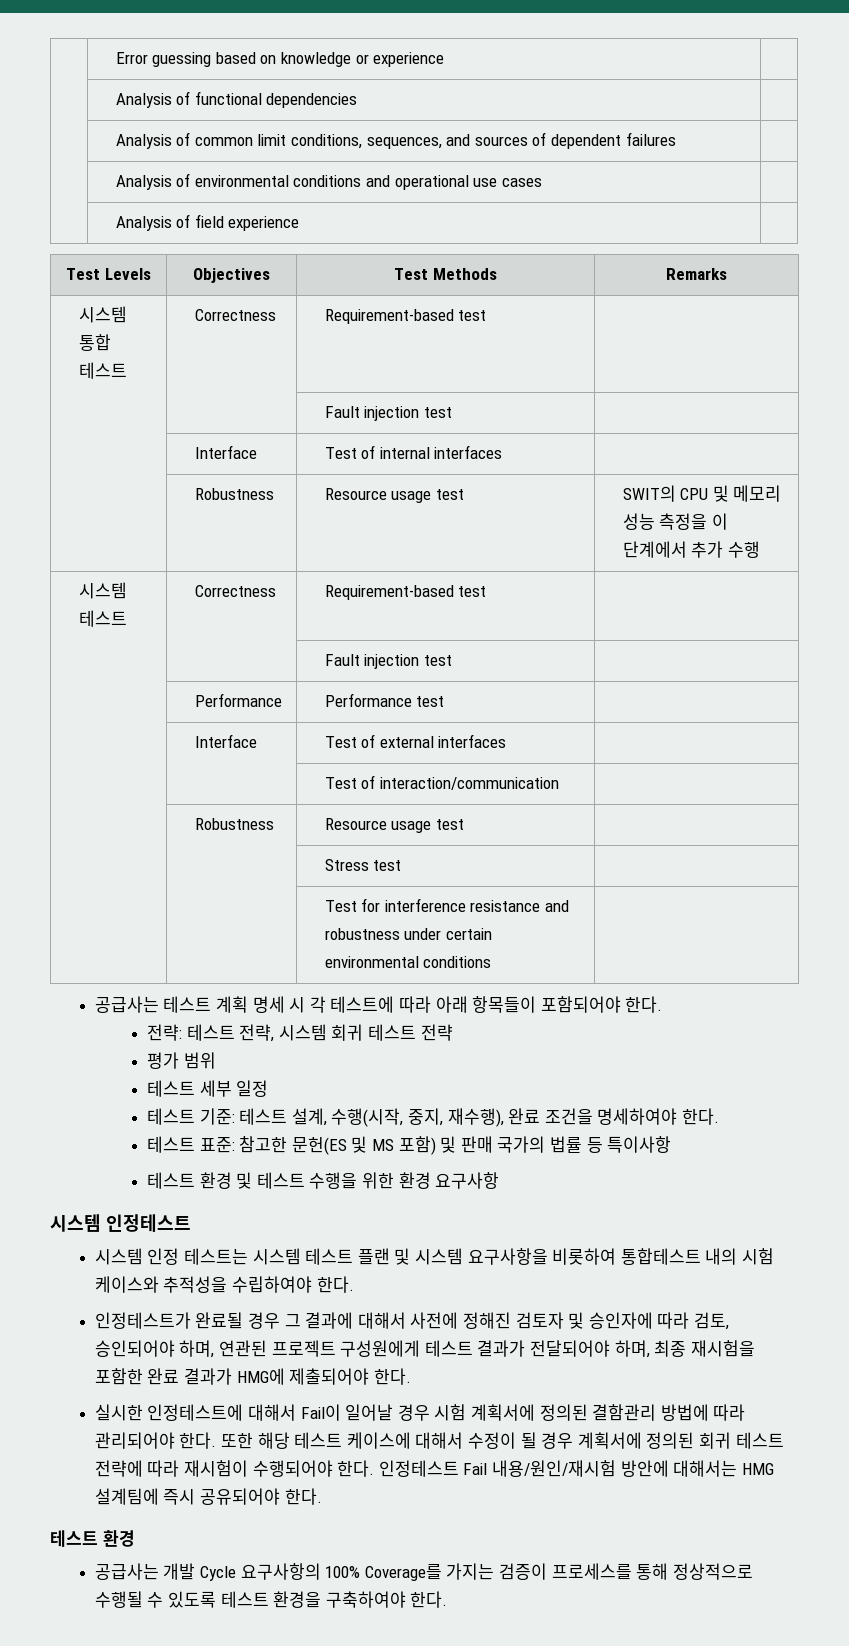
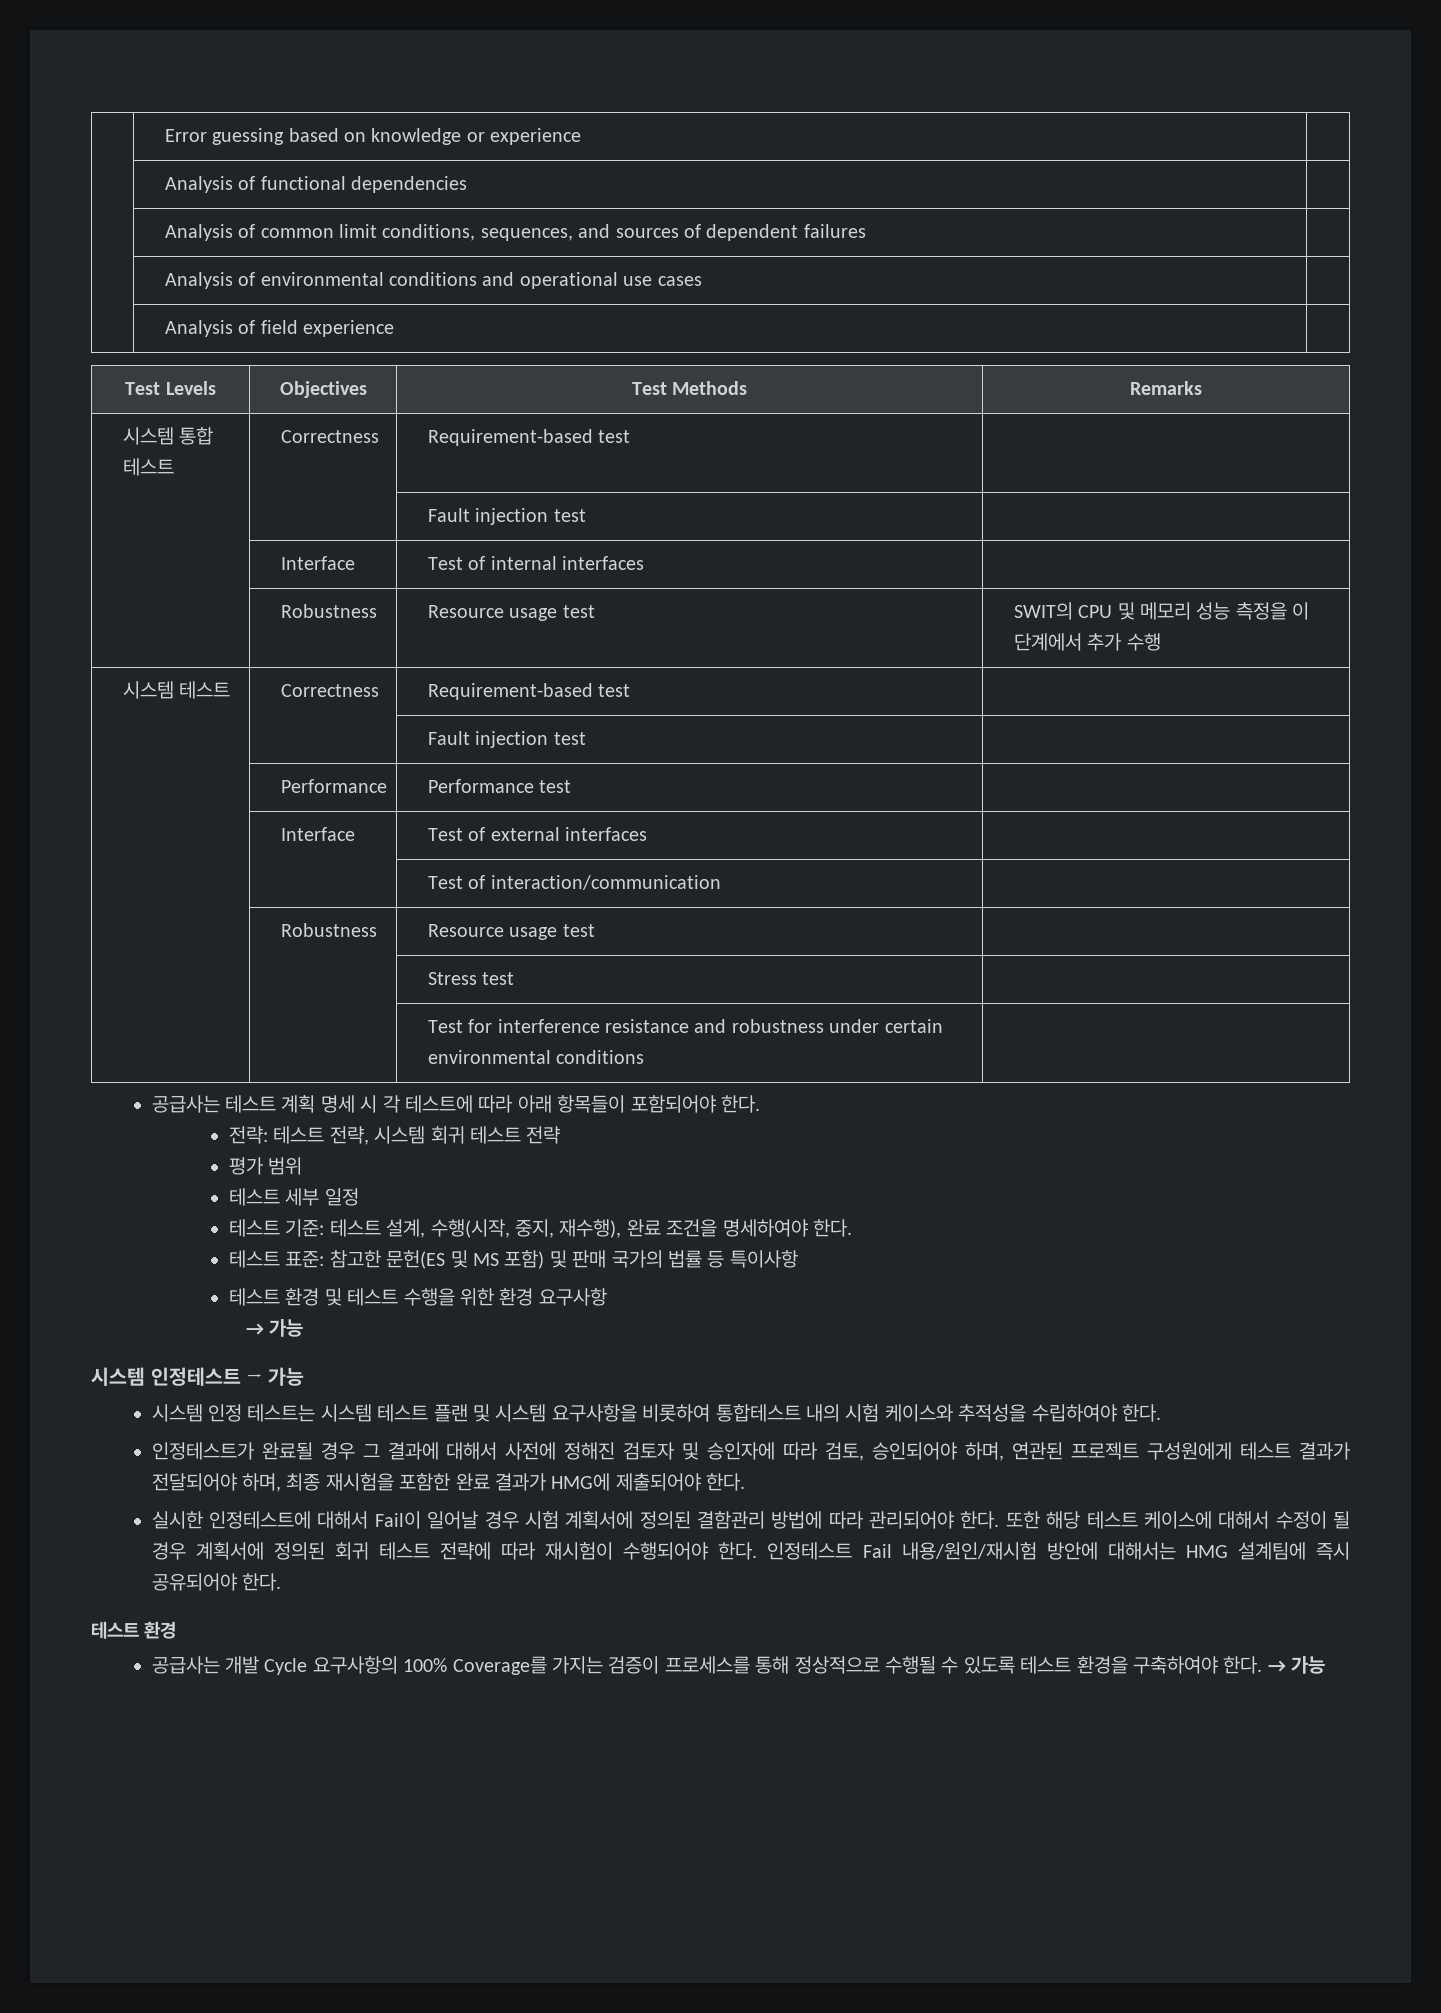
(500, 1180) none -> [245,1319,304,1337] // → 가능
(191, 1223) none -> [246,1367,304,1386] → 가능
(448, 1599) none -> [1267,1656,1326,1674] → 가능

